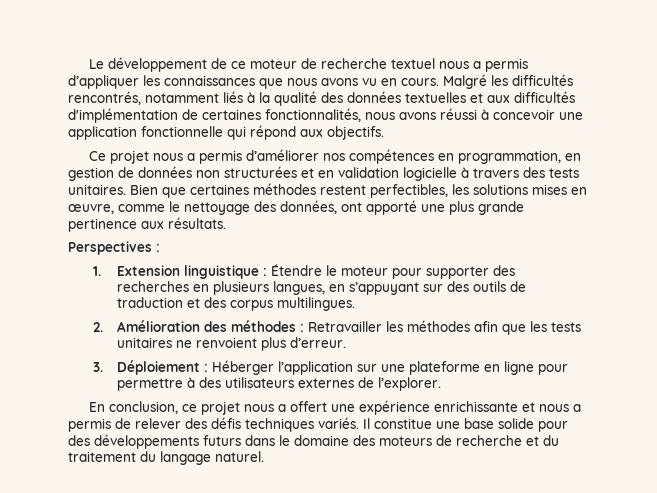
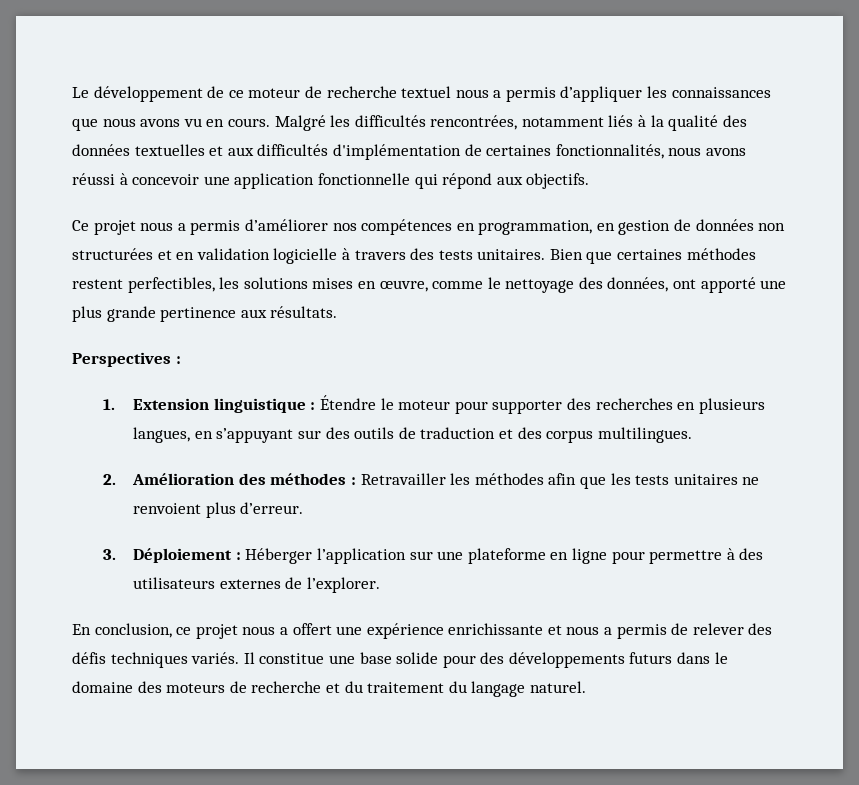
[68,91,141,105] rencontrés, -> [430,115,518,130] rencontrées,

